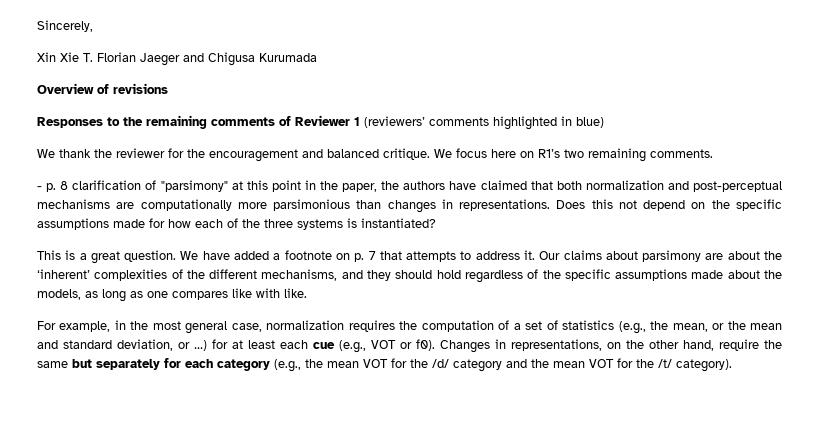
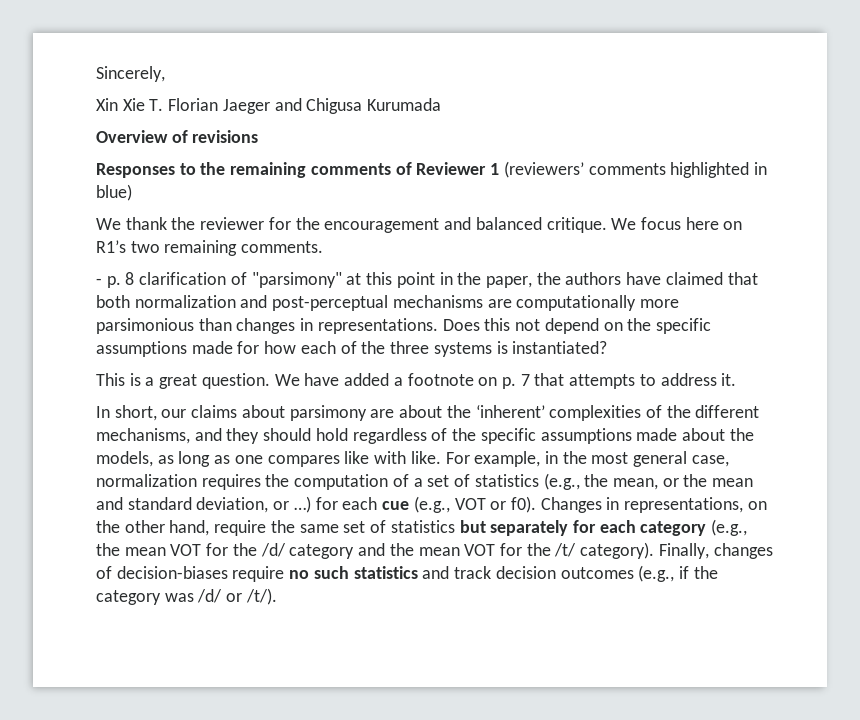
[539,251,561,260] Our -> [96,405,187,421] // In short, our
(307, 293) // -> (441, 457) none
[232,340,275,349] at least -> (338, 503) none
(68, 364) none -> [343,520,455,533] set of statistics
(732, 365) none -> [658,543,773,559] [96,565,718,582] [96,588,277,605] Finally, changes of decision-biases require no such statistics and track decision outcomes (e.g., if the category was /d/ or /t/).

